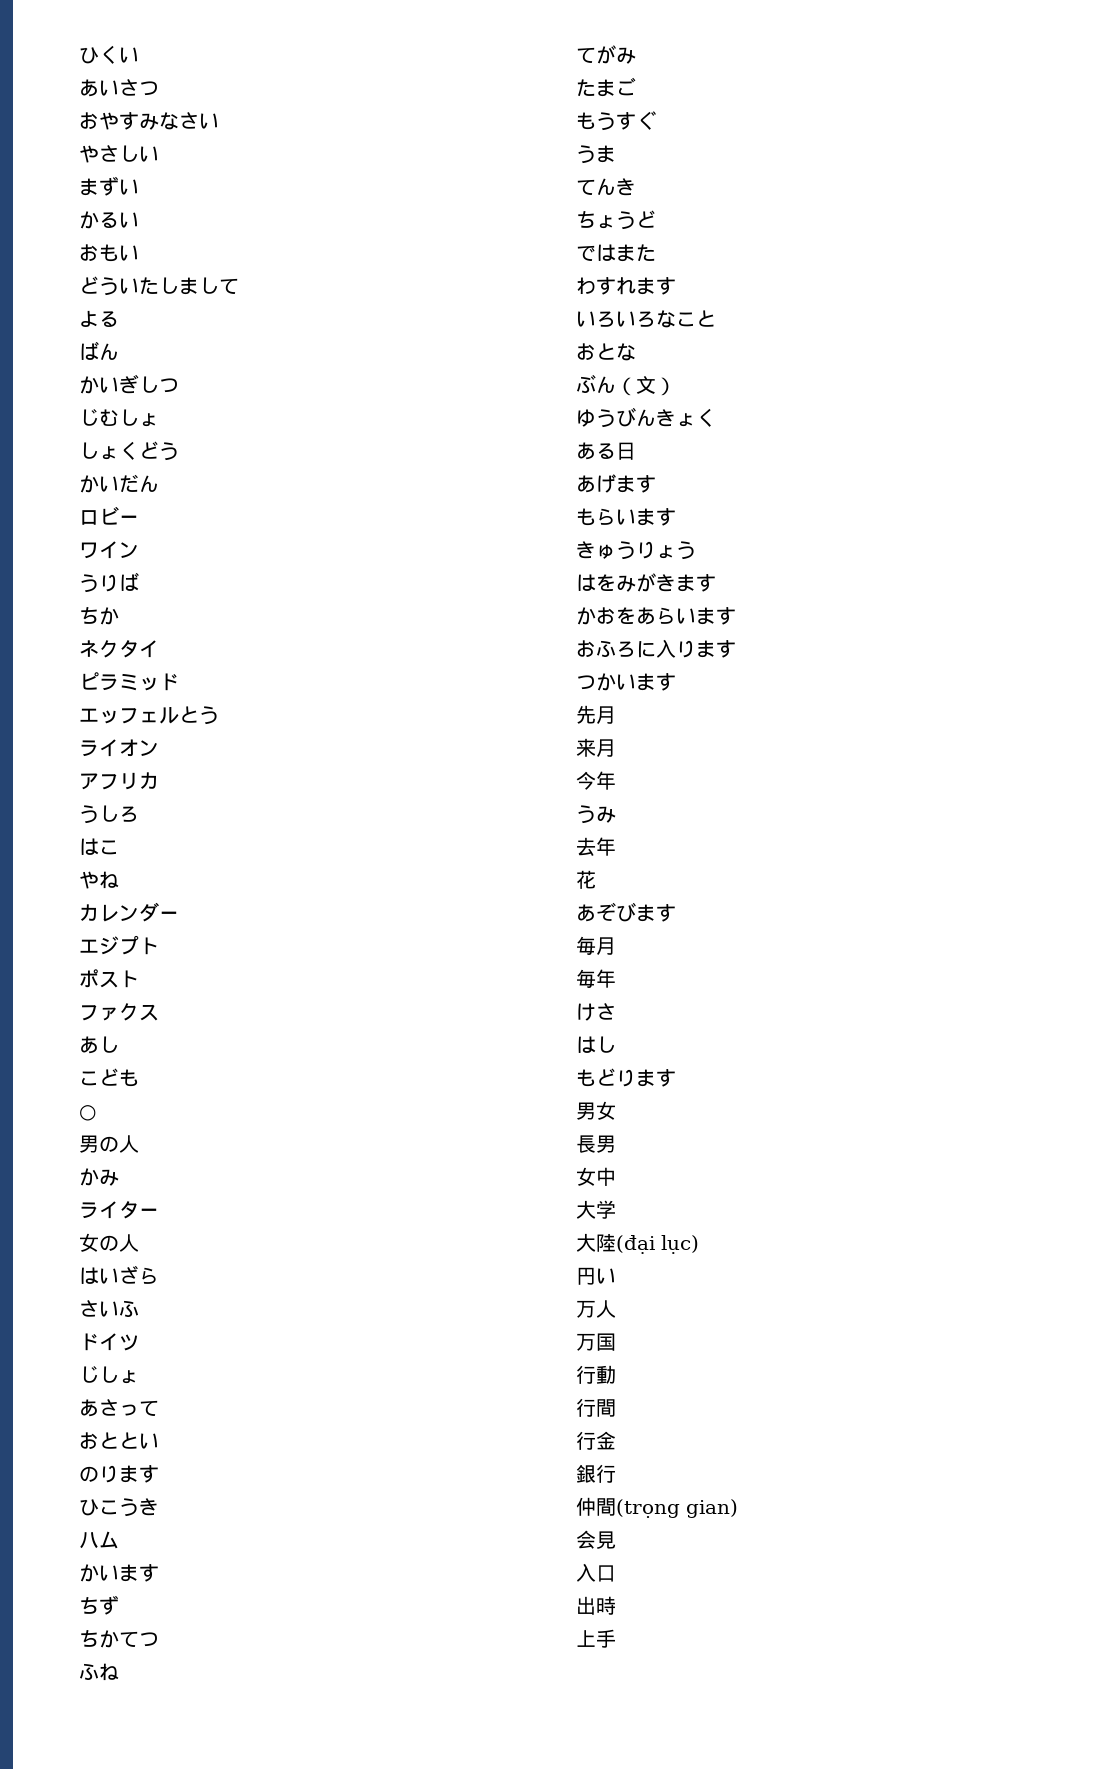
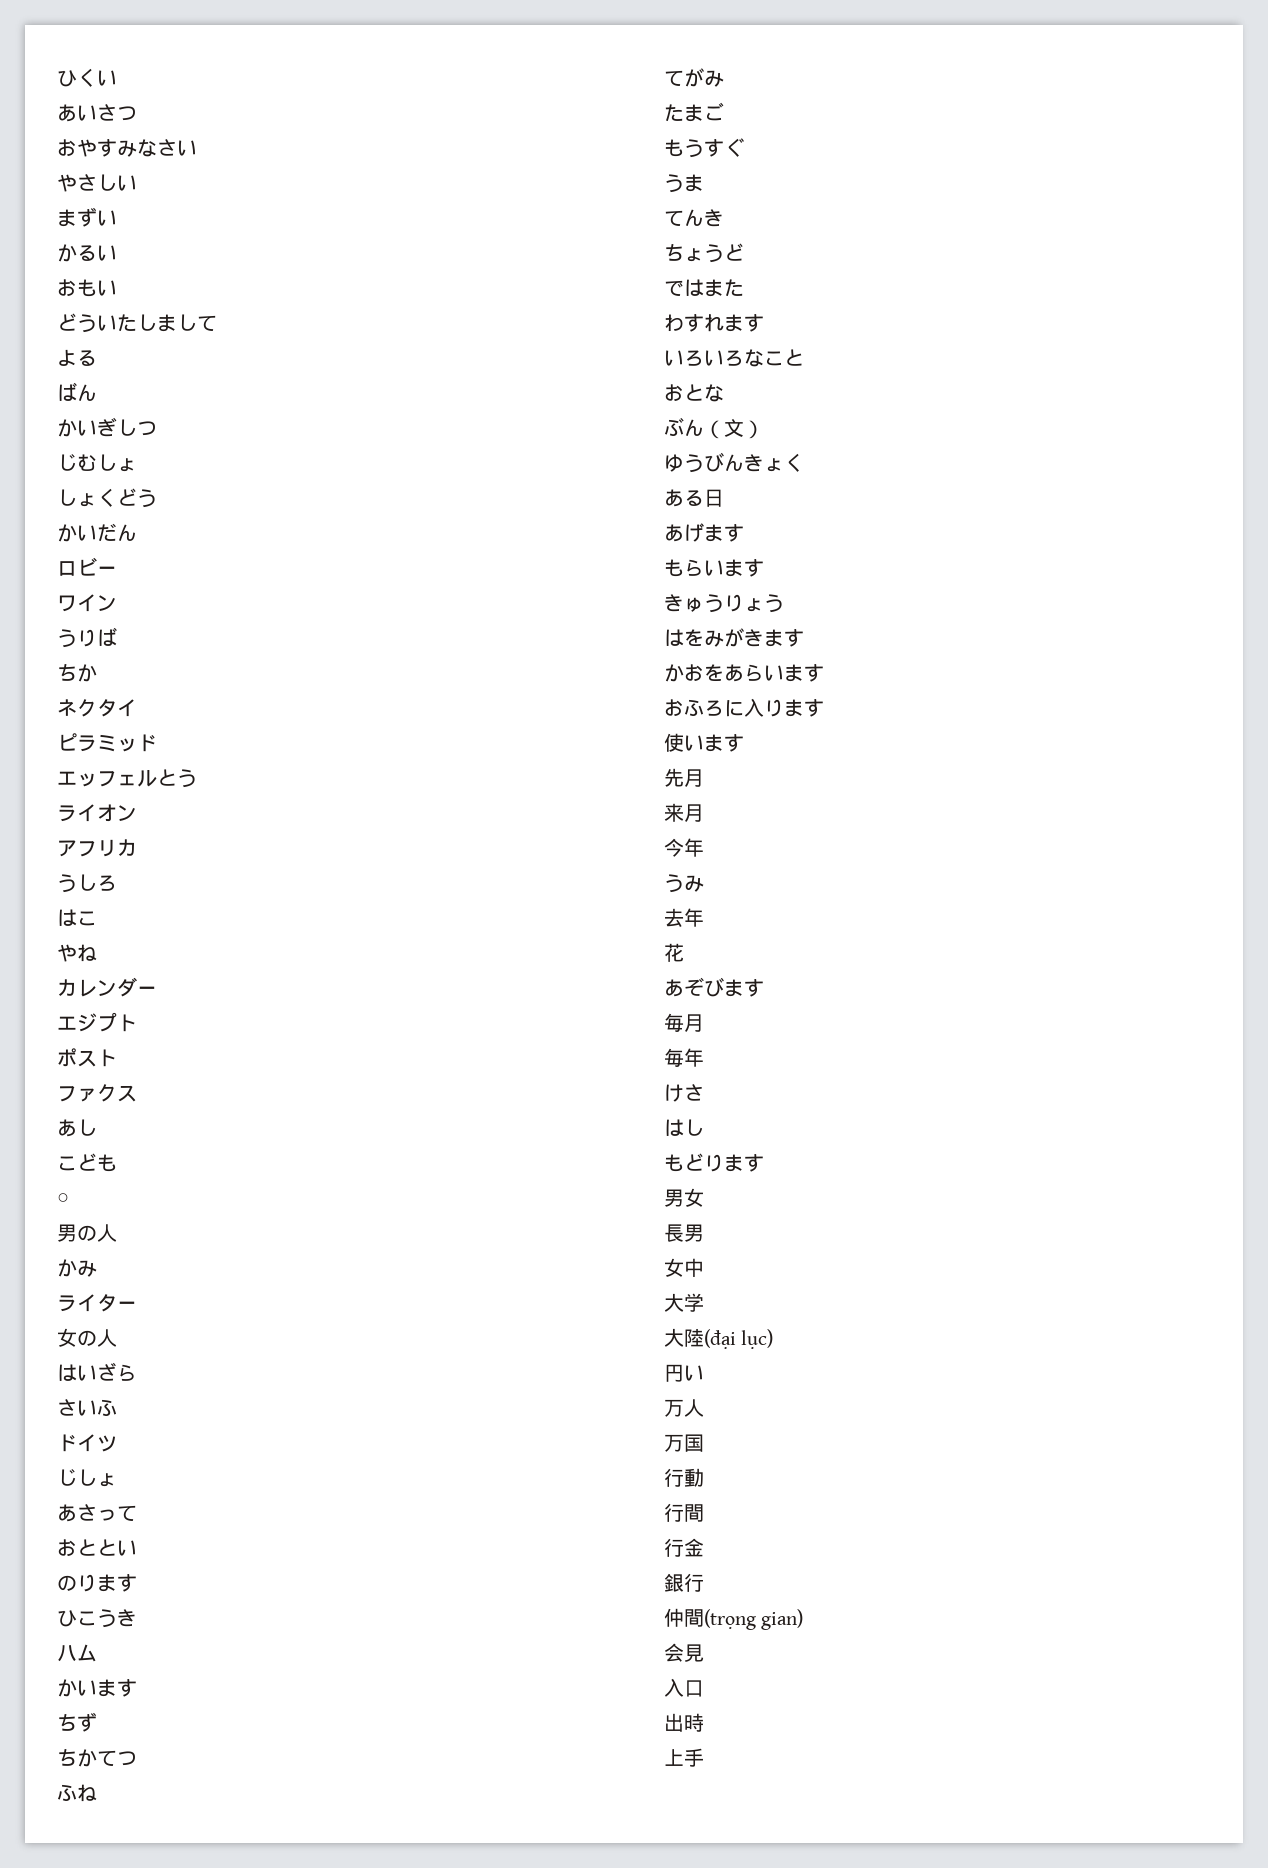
[576,673,616,691] つか -> [664,733,684,752] 使

